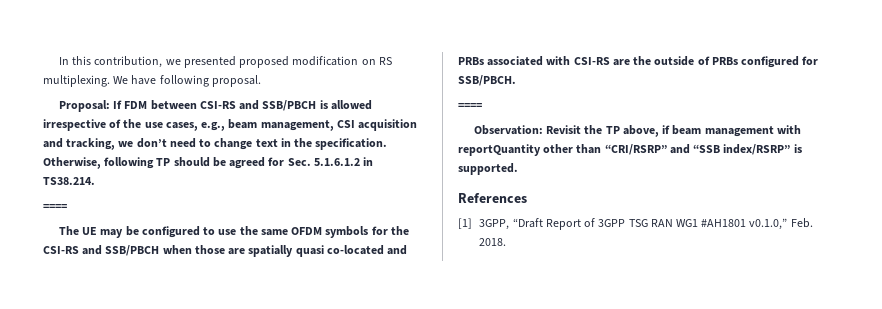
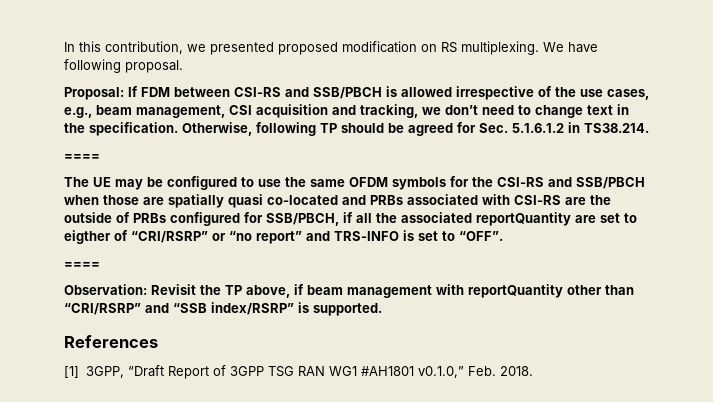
[458,75,516,86] SSB/PBCH. -> [266,212,637,226] [64,230,503,244] SSB/PBCH, if all the associated reportQuantity are set to eigther of “CRI/RSRP” or “no report” and TRS-INFO is set to “OFF”.

